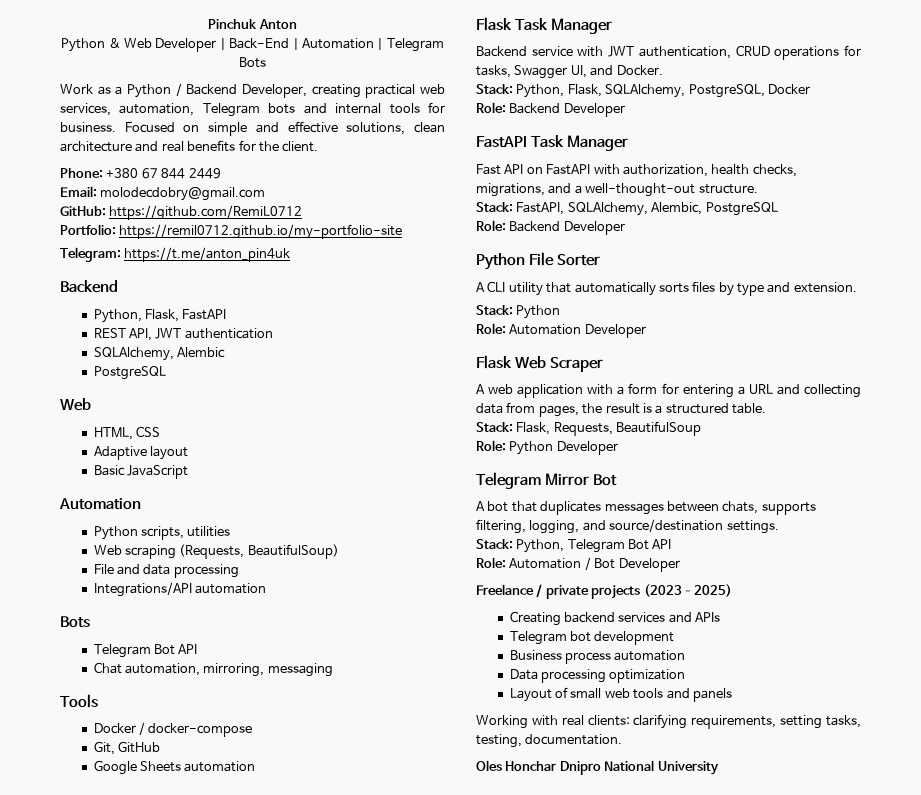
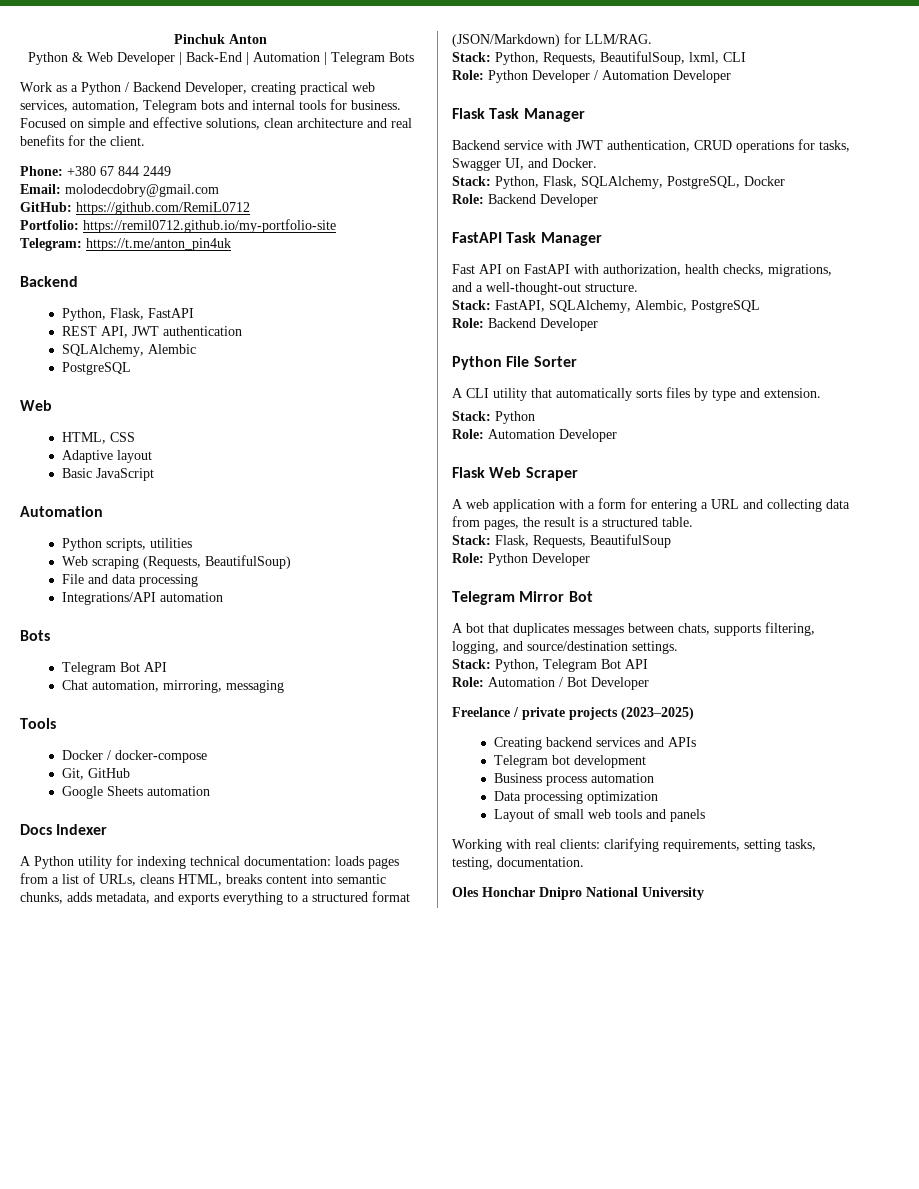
(256, 766) none -> [20,824,108,835] [20,855,399,869] [20,873,386,886] [20,891,410,905] [452,33,652,47] [452,51,746,65] [452,70,731,83] // Docs Indexer // A Python utility for indexing technical documentation: loads pages from a list of URLs, cleans HTML, breaks content into semantic chunks, adds metadata, and exports everything to a structured format (JSON/Markdown) for LLM/RAG. // Stack: Python, Requests, BeautifulSoup, lxml, CLI // Role: Python Developer / Automation Developer

